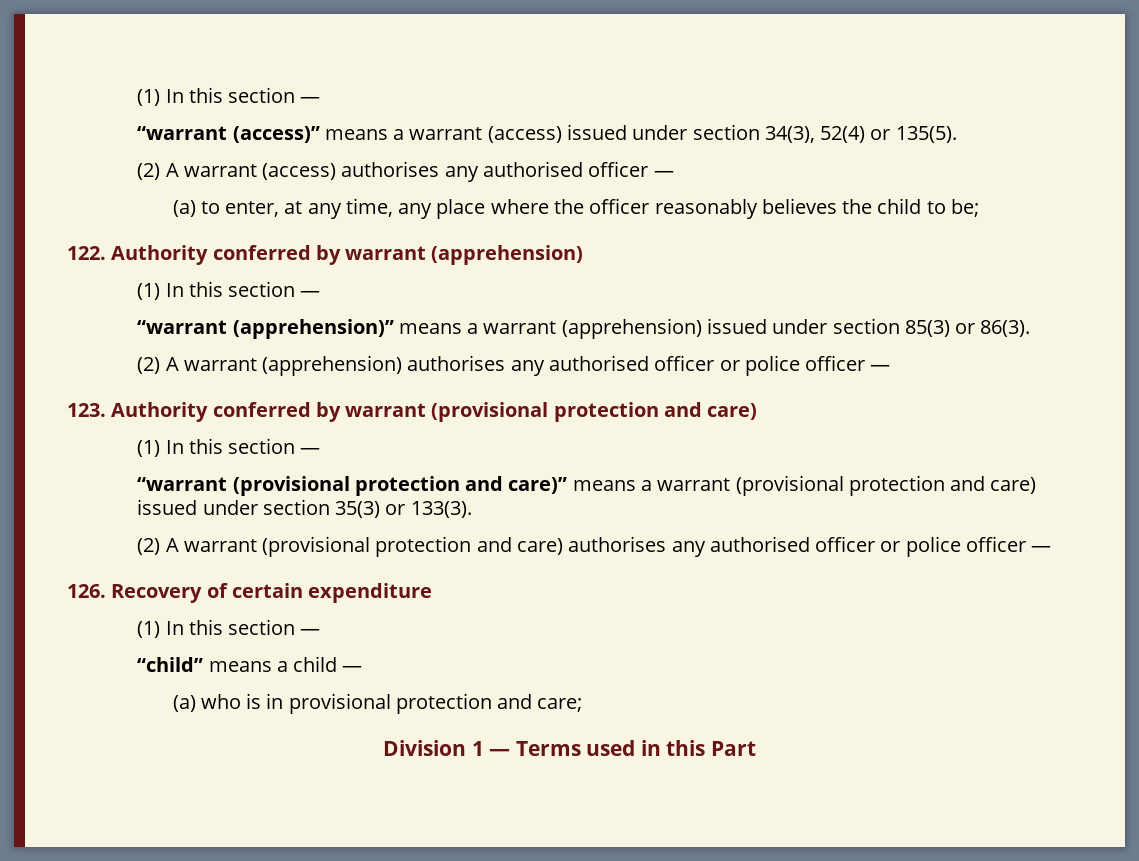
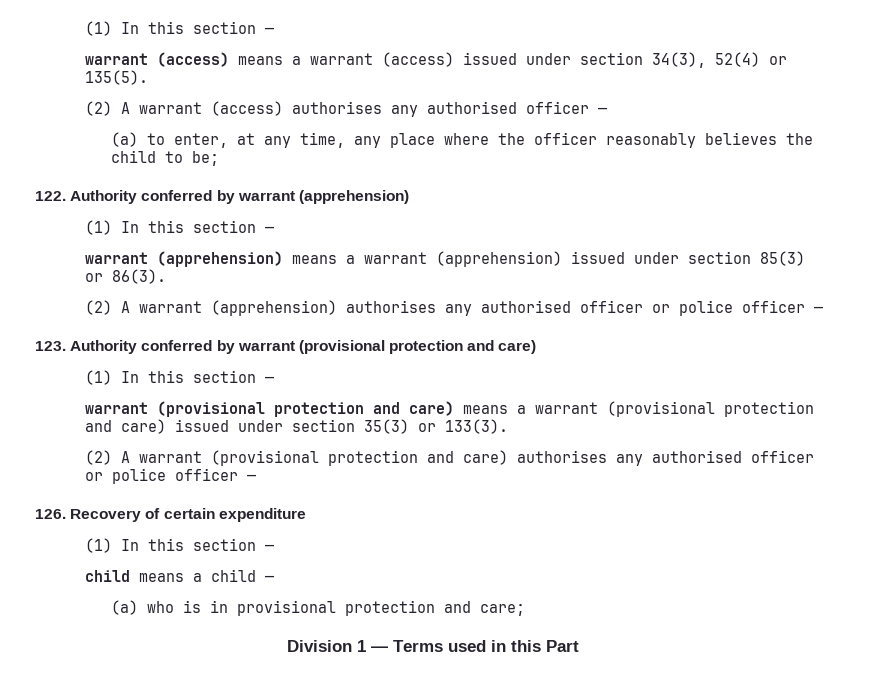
[137,87,321,106] [137,126,320,143] (1) In this section — // “warrant (access)” -> [85,21,275,36] [85,52,230,67] (1) In this section — // warrant (access)
[137,319,394,339] “warrant (apprehension)” -> [85,251,284,267] warrant (apprehension)
[137,476,568,496] “warrant (provisional protection and care)” -> [85,401,455,417] warrant (provisional protection and care)
[137,657,204,672] “child” -> [85,570,131,582] child

